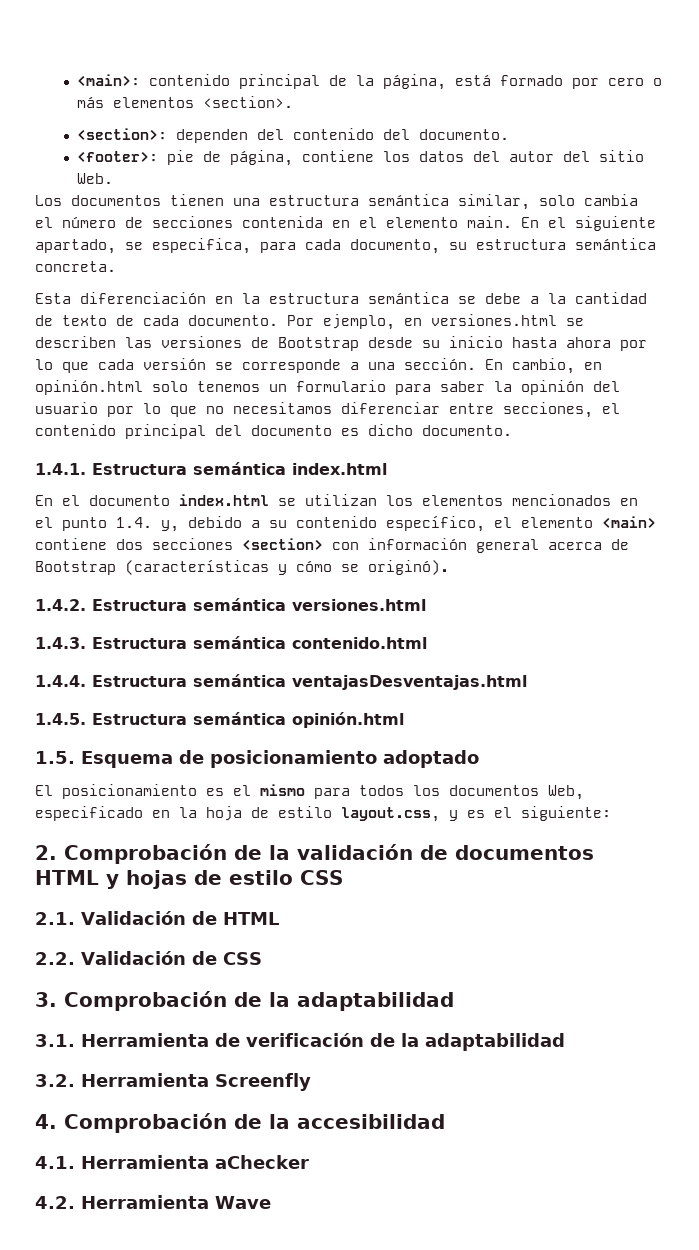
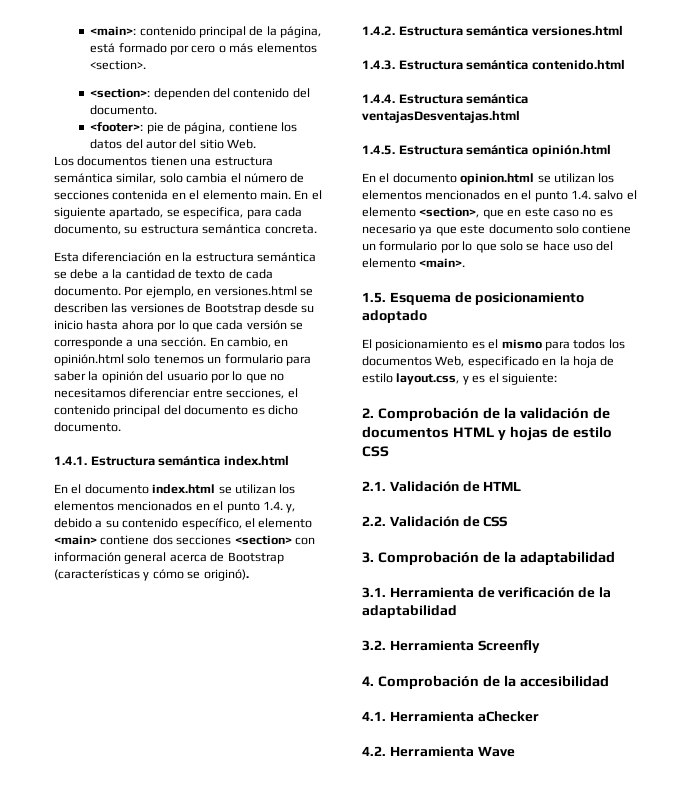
(404, 720) none -> [362,173,615,185] [362,190,637,202] [362,207,613,219] [362,224,632,236] [362,241,614,253] [362,258,466,268] // En el documento opinion.html se utilizan los elementos mencionados en el punto 1.4. salvo el elemento <section>, que en este caso no es necesario ya que este documento solo contiene un formulario por lo que solo se hace uso del elemento <main>.

